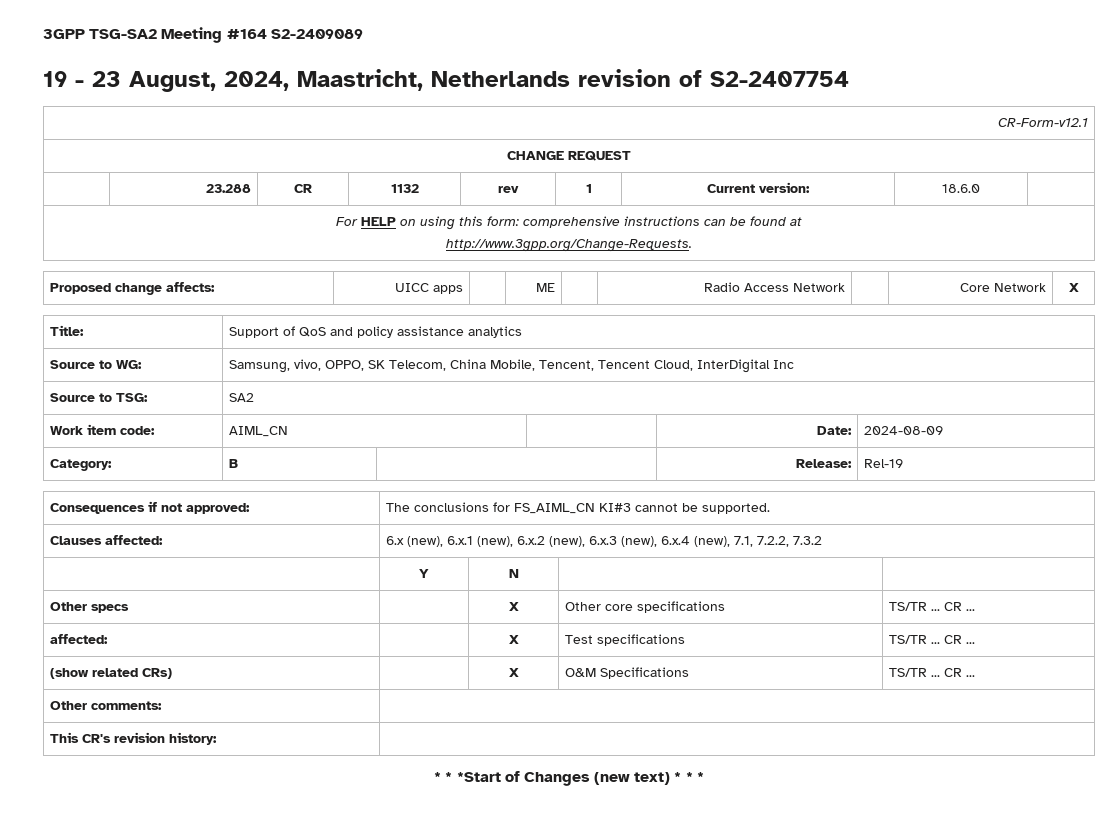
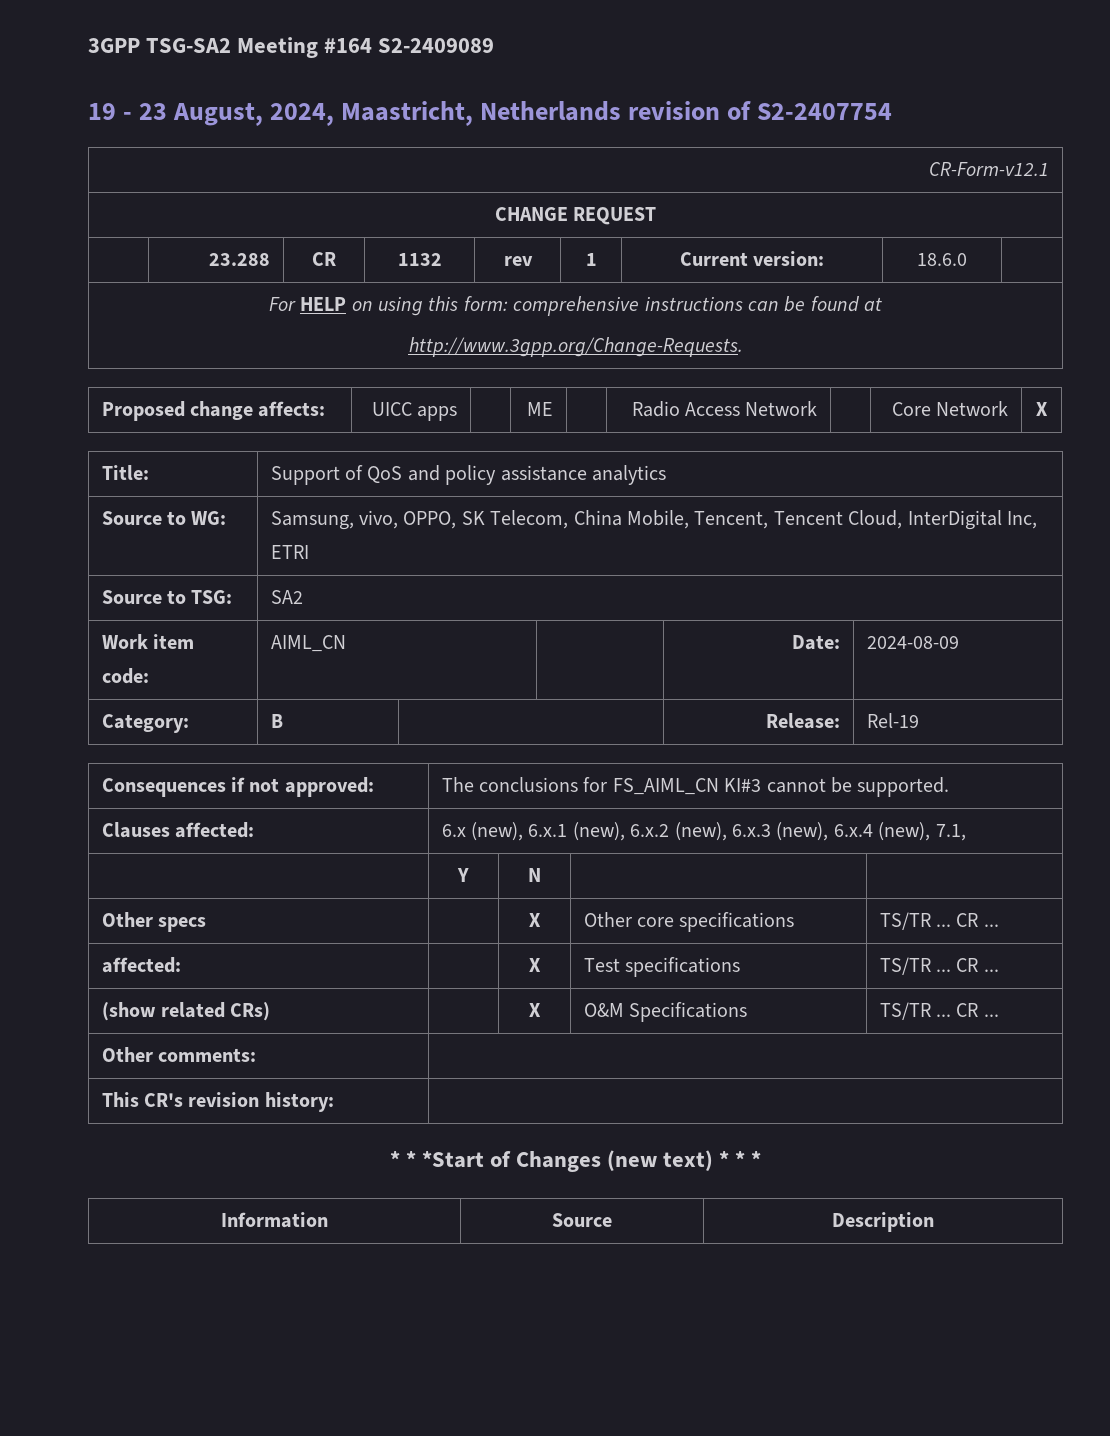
[773,360,795,369] Inc -> [1006,511,1037,529] [270,545,309,559] Inc, ETRI
[757,536,823,547] 7.2.2, 7.3.2 -> (966, 832) none
(704, 777) none -> [221,1212,328,1228] [552,1213,612,1227] [832,1212,935,1232] // Information | Source | Description

